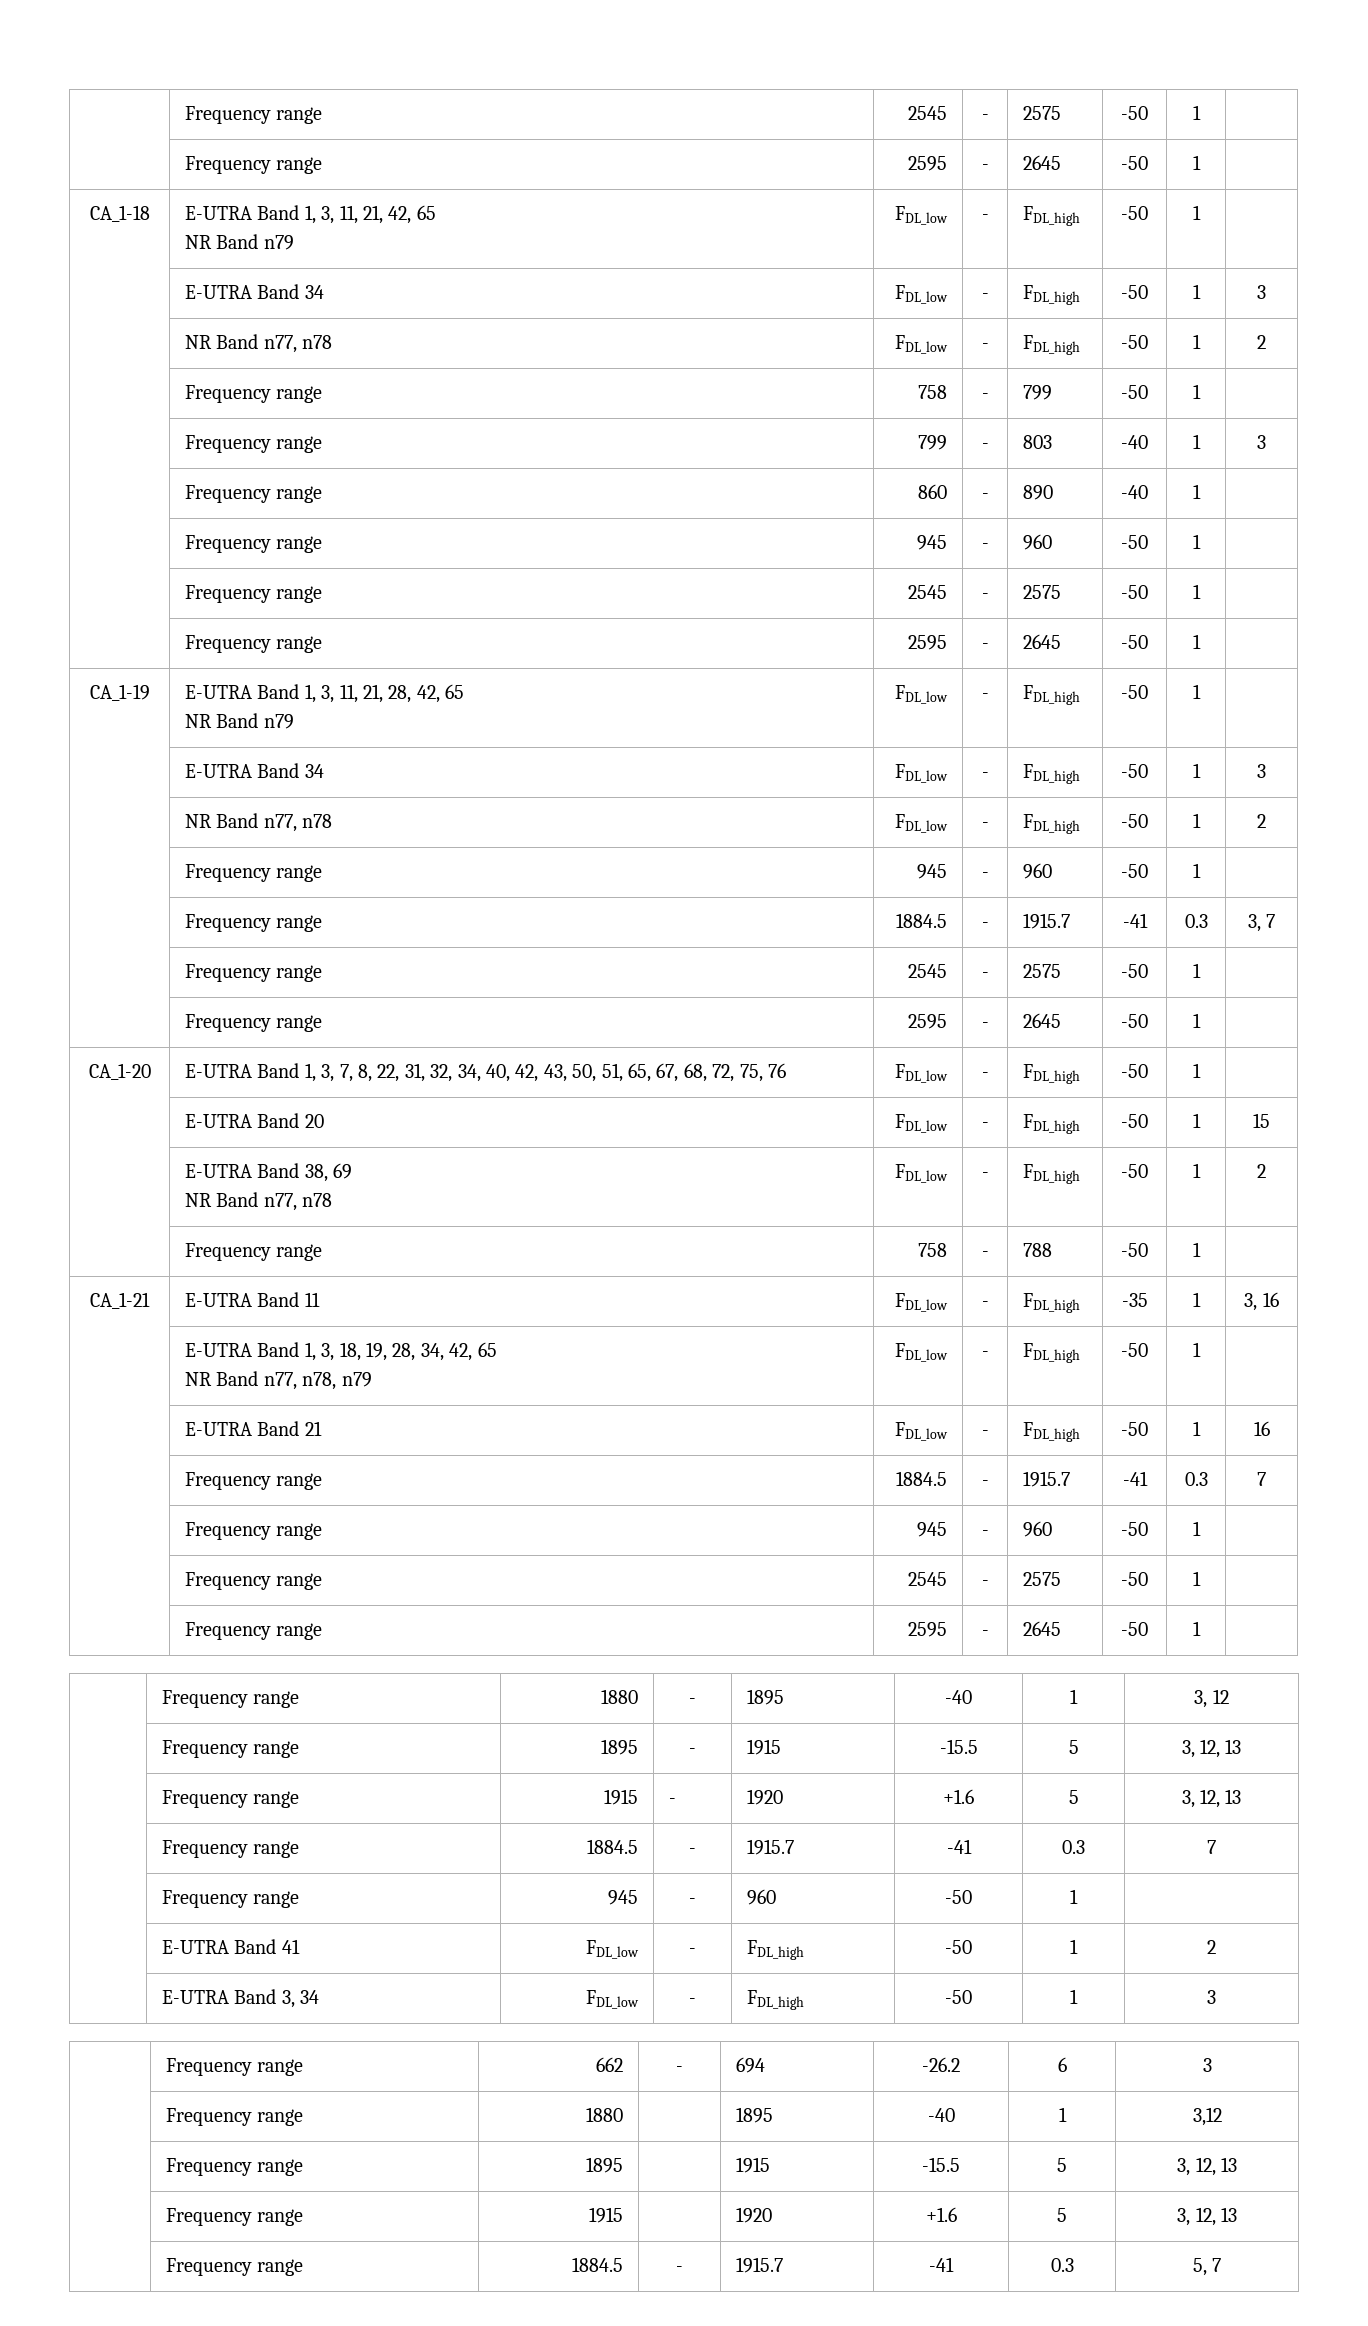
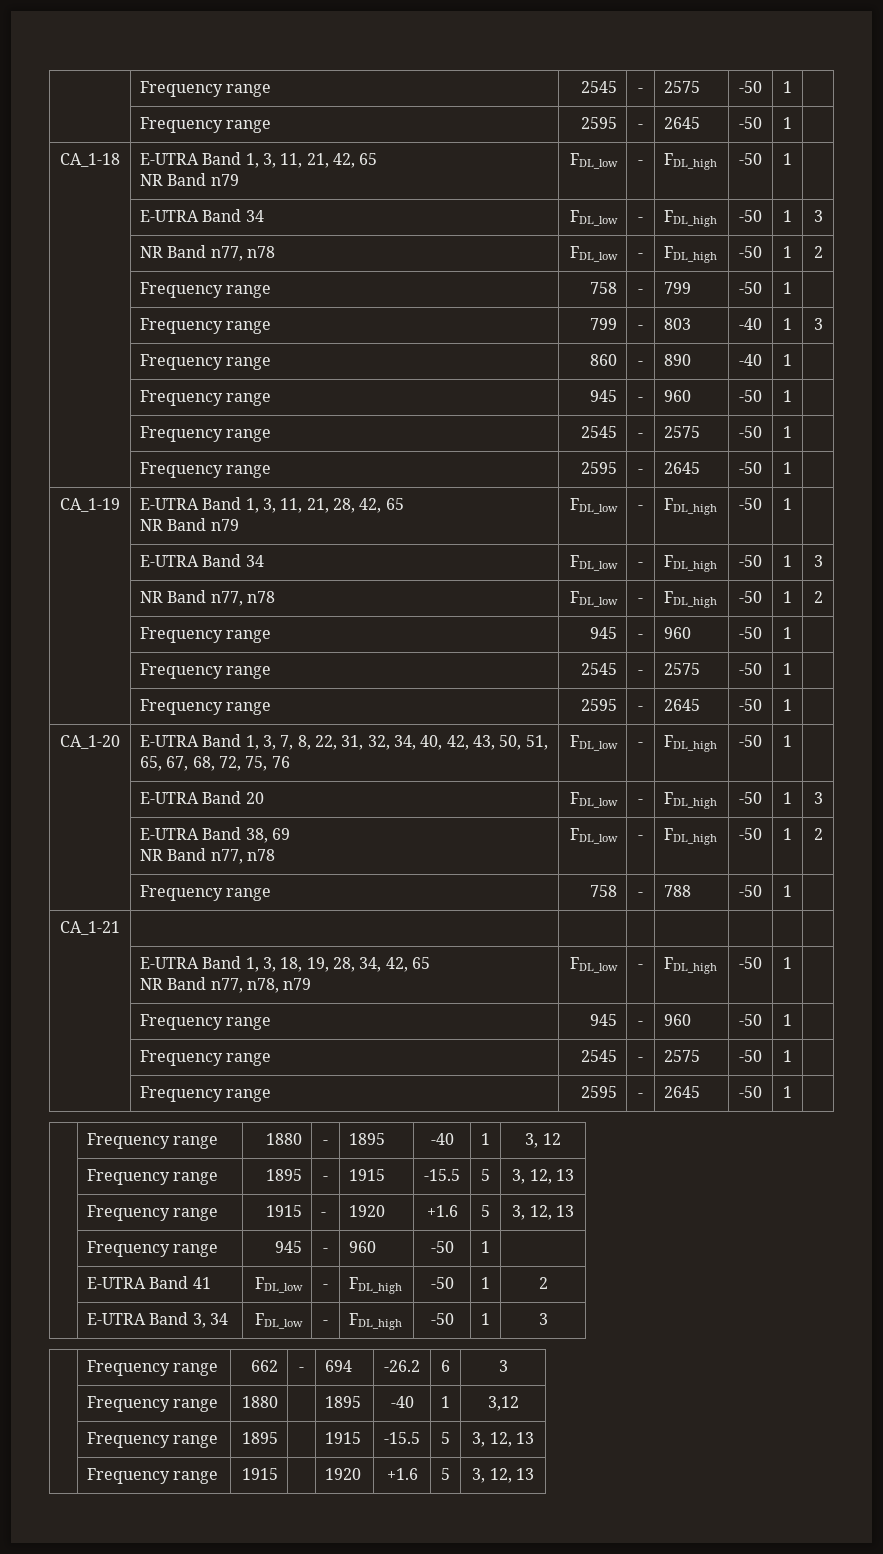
[184,914,323,932] [896,913,948,928] [981,922,989,928] [1022,913,1070,929] [1122,913,1148,928] [1184,914,1208,928] [1247,914,1276,932] // | Frequency range | 1884.5 | - | 1915.7 | -41 | 0.3 | 3, 7 -> (792, 633) none
[1253,1113,1270,1128] 15 -> [813,792,823,804] 3
[184,1292,320,1307] [895,1293,949,1312] [981,1301,989,1307] [1022,1293,1080,1313] [1121,1293,1148,1307] [1192,1292,1201,1307] [1244,1292,1279,1311] E-UTRA Band 11 | FDL_low | - | FDL_high | -35 | 1 | 3, 16 -> (120, 928) | | | | | |
[184,1421,322,1436] [895,1422,949,1441] [981,1430,989,1436] [1022,1422,1080,1442] [1121,1422,1148,1436] [1192,1421,1201,1436] [1253,1421,1270,1436] [184,1472,323,1490] [896,1471,948,1486] [981,1480,989,1486] [1022,1471,1070,1487] [1122,1471,1148,1486] [1184,1472,1208,1486] [1257,1472,1266,1486] // | E-UTRA Band 21 | FDL_low | - | FDL_high | -50 | 1 | 16 // | Frequency range | 1884.5 | - | 1915.7 | -41 | 0.3 | 7 -> (792, 963) none
[161,1840,300,1858] [587,1839,639,1854] [689,1848,696,1854] [746,1839,794,1855] [946,1839,972,1854] [1062,1840,1085,1854] [1207,1840,1216,1854] // | Frequency range | 1884.5 | - | 1915.7 | -41 | 0.3 | 7 -> (574, 1211) none
[165,2258,304,2276] [572,2257,624,2272] [676,2266,683,2272] [735,2257,783,2273] [929,2257,954,2272] [1050,2258,1074,2272] [1192,2258,1222,2276] // | Frequency range | 1884.5 | - | 1915.7 | -41 | 0.3 | 5, 7 -> (534, 1474) none

